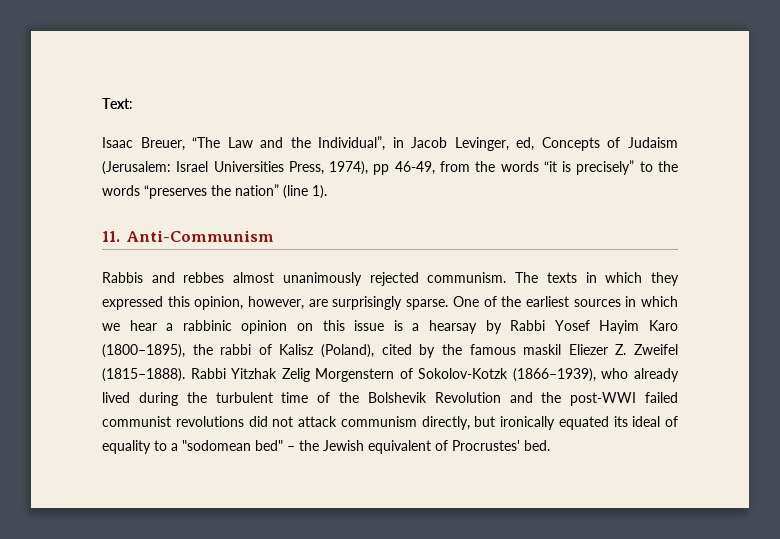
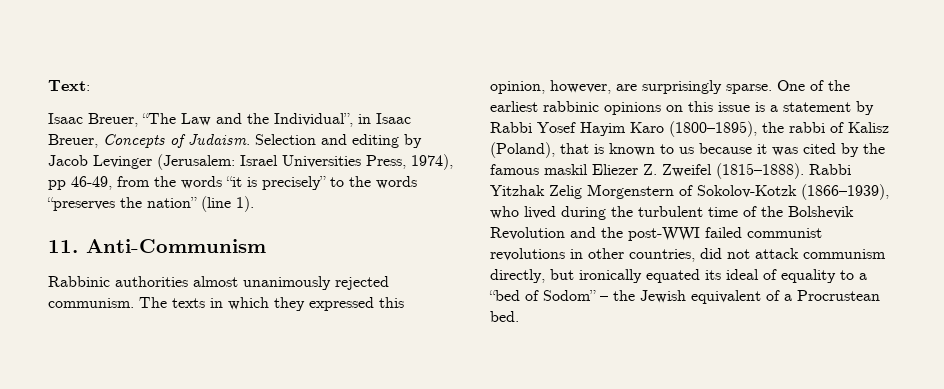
[411,137,679,151] Jacob Levinger, ed, Concepts of Judaism -> [376,113,411,124] [48,134,422,148] [48,155,152,169] Isaac Breuer, Concepts of Judaism. Selection and editing by Jacob Levinger
[102,272,225,283] Rabbis and rebbes -> [48,276,188,287] Rabbinic authorities
[573,296,678,307] [102,320,288,334] sources in which we hear a rabbinic opinion -> [543,101,661,115] rabbinic opinions
[429,320,478,334] hearsay -> [783,102,851,112] statement
(375, 351) none -> [560,143,798,156] that is known to us because it was
[633,368,679,382] already -> (519, 212) none
(244, 421) none -> [570,248,695,262] in other countries,
[182,440,283,451] "sodomean bed" -> [489,290,596,301] “bed of Sodom”
[452,440,520,451] Procrustes' -> [784,290,880,301] a Procrustean

